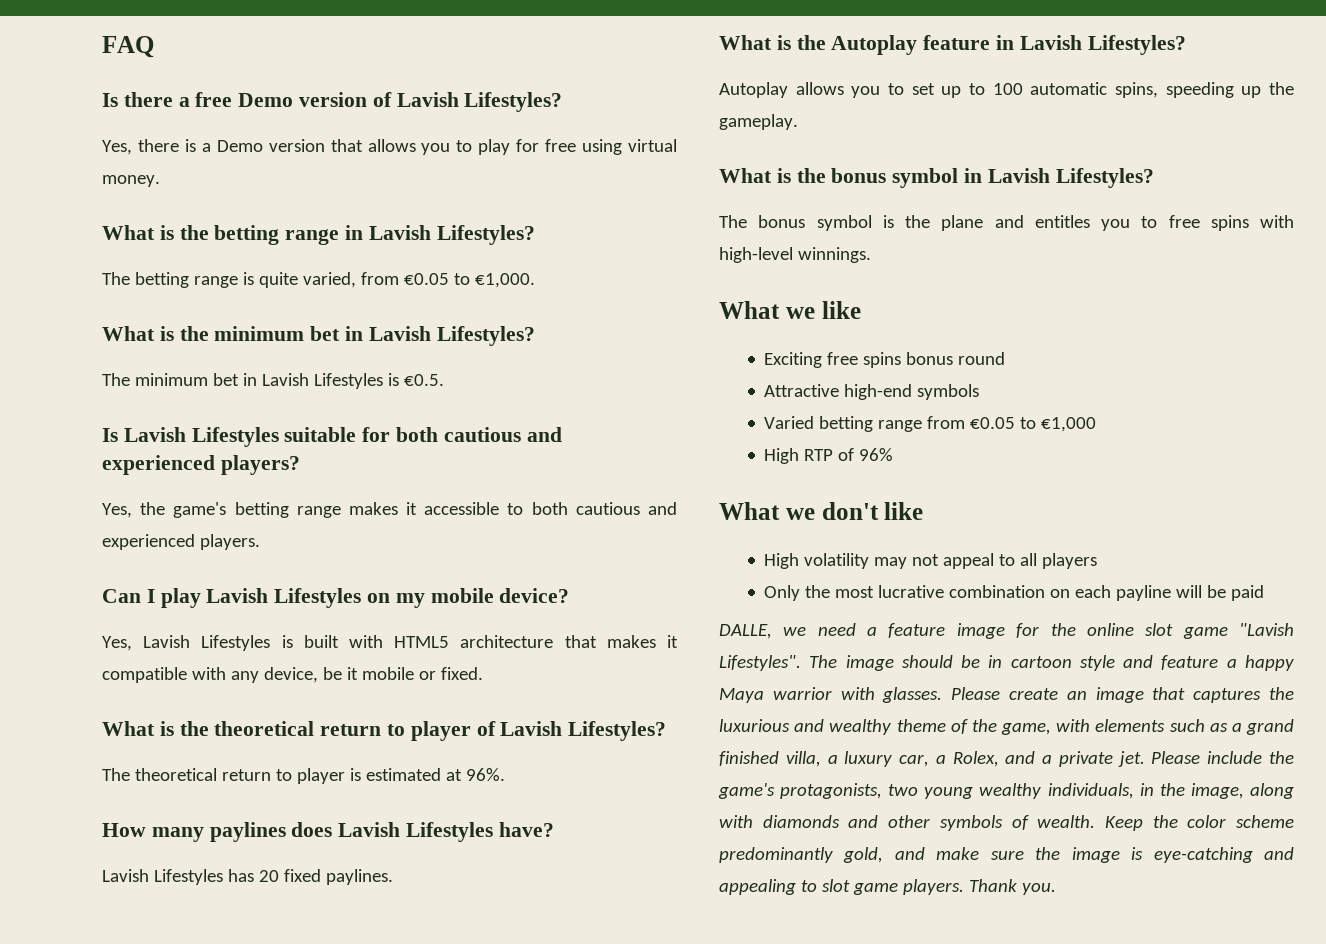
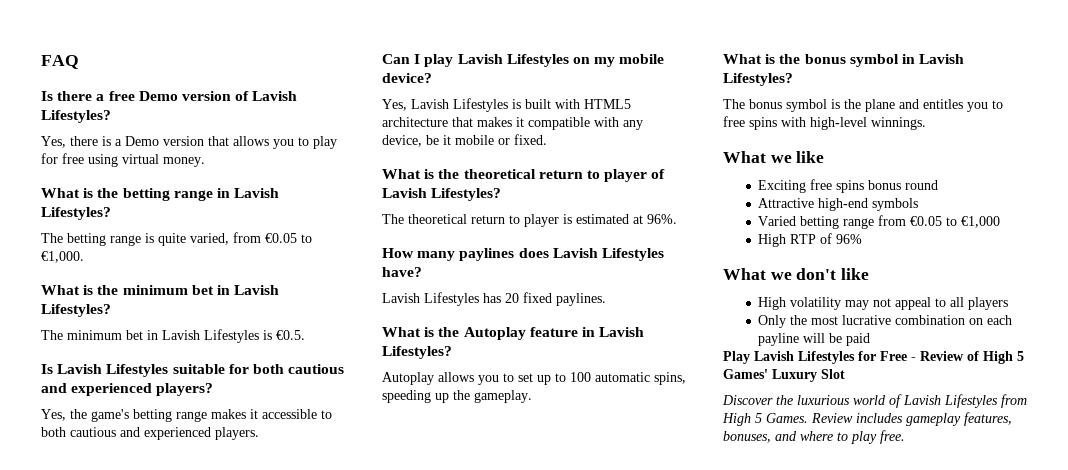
[719,623,1294,639] [719,655,1294,671] [719,687,1294,703] [719,719,1294,735] [719,751,1294,767] [718,783,1294,799] [719,815,1294,831] [719,847,1294,863] [719,879,1056,895] DALLE, we need a feature image for the online slot game "Lavish Lifestyles". The image should be in cartoon style and feature a happy Maya warrior with glasses. Please create an image that captures the luxurious and wealthy theme of the game, with elements such as a grand finished villa, a luxury car, a Rolex, and a private jet. Please include the game's protagonists, two young wealthy individuals, in the image, along with diamonds and other symbols of wealth. Keep the color scheme predominantly gold, and make sure the image is eye-catching and appealing to slot game players. Thank you. -> [723,351,1024,364] [723,369,845,382] [722,394,1027,408] [722,412,1012,426] [723,430,905,444] Play Lavish Lifestyles for Free - Review of High 5 Games' Luxury Slot // Discover the luxurious world of Lavish Lifestyles from High 5 Games. Review includes gameplay features, bonuses, and where to play free.

